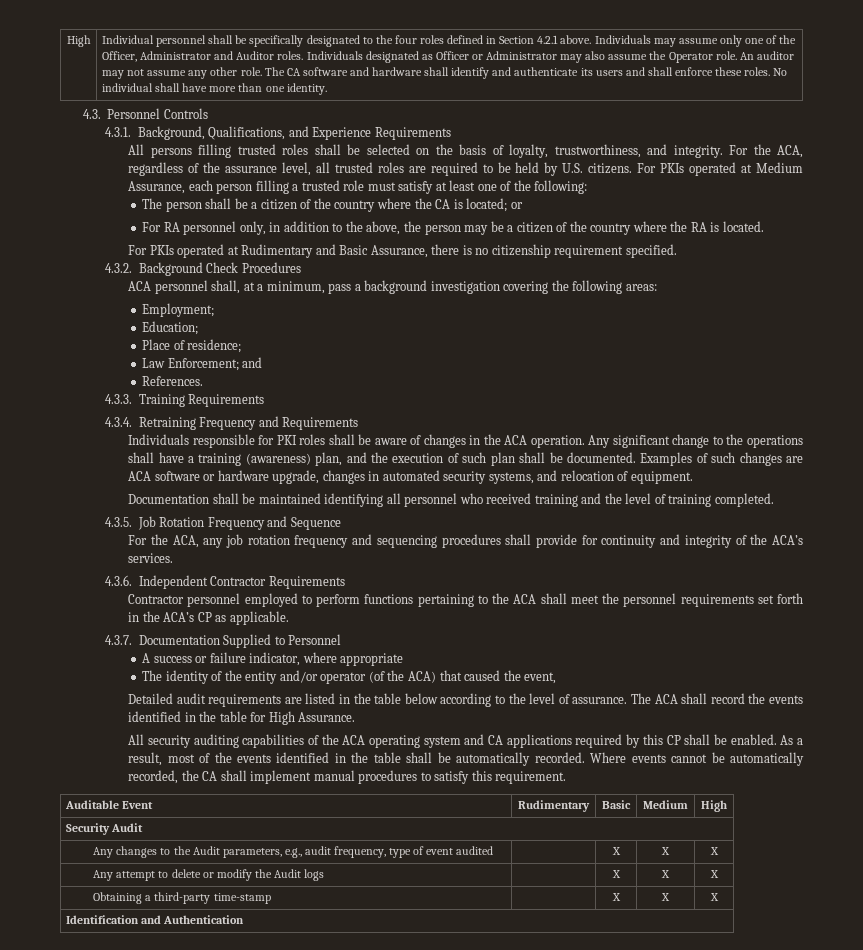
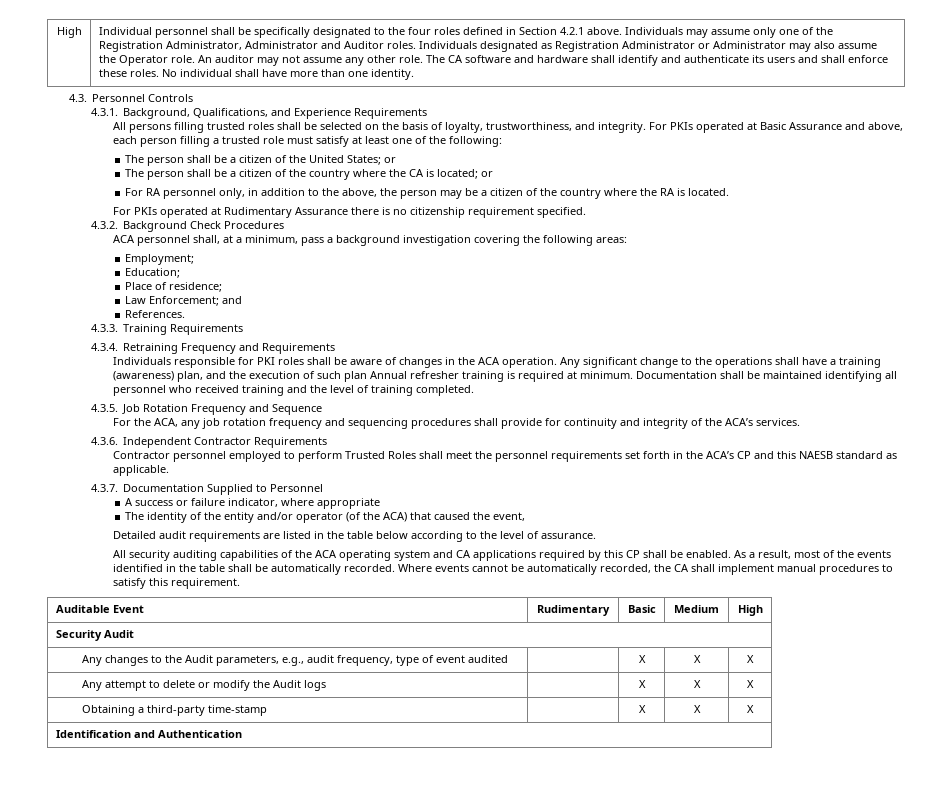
[101,51,137,62] Officer, -> [98,41,242,52] Registration Administrator,
[435,51,469,60] Officer -> [554,41,695,52] Registration Administrator
[753,144,803,158] [128,162,803,176] [128,181,186,194] the ACA, regardless of the assurance level, all trusted roles are required to be held by U.S. citizens. For PKIs operated at Medium Assurance, -> [669,122,903,133] PKIs operated at Basic Assurance and above,
(588, 187) none -> [124,155,396,166] // The person shall be a citizen of the United States; or
[315,244,428,258] and Basic Assurance, -> [294,207,348,215] Assurance
[519,452,803,466] [128,470,693,484] shall be documented. Examples of such changes are ACA software or hardware upgrade, changes in automated security systems, and relocation of equipment. // -> [369,371,633,382] Annual refresher training is required at minimum.
[364,593,537,607] functions pertaining to the ACA -> [344,451,416,459] Trusted Roles
(212, 617) none -> [753,451,883,459] and this NAESB standard
[631,693,804,704] [128,711,356,725] The ACA shall record the events identified in the table for High Assurance. -> (596, 536) none

